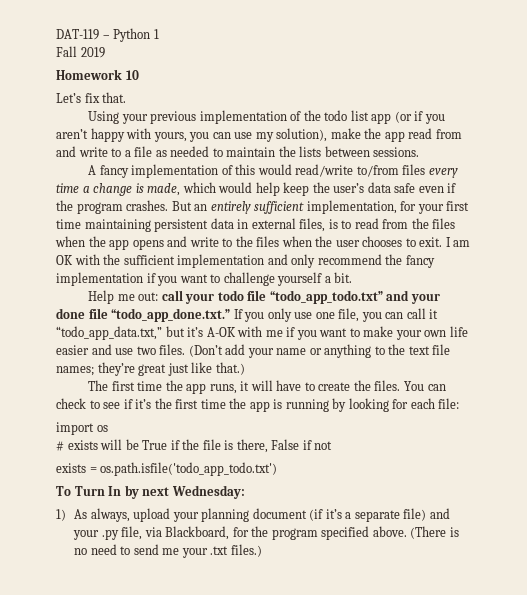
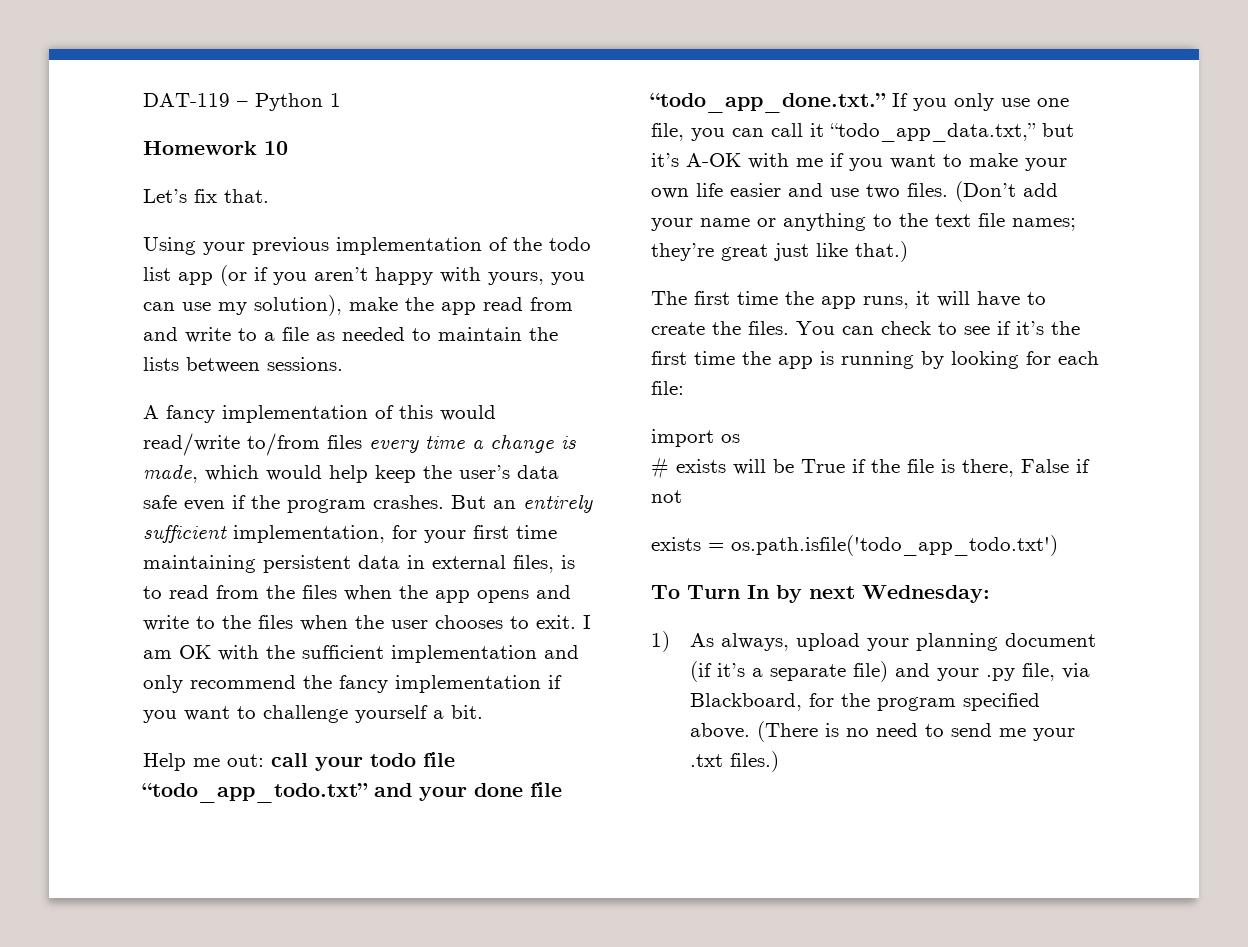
[56,46,105,58] // Fall 2019 -> (341, 100) none

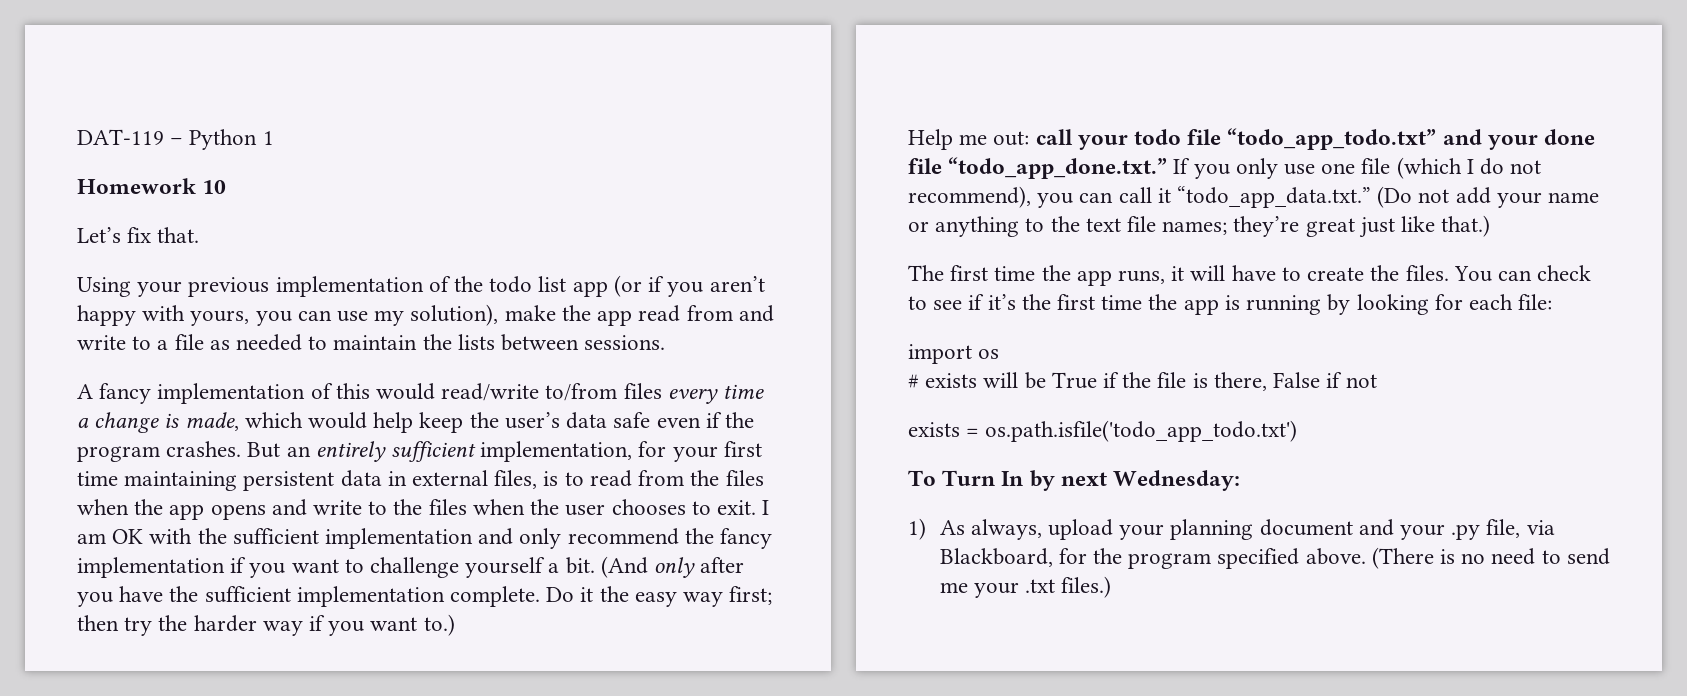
(483, 712) none -> [600,556,745,578] [77,586,773,607] [77,614,455,636] (And only after you have the sufficient implementation complete. Do it the easy way first; then try the harder way if you want to.)
[651,123,1074,142] [651,153,1067,171] [651,181,1016,202] file, you can call it “todo_app_data.txt,” but it’s A-OK with me if you want to make your own life easier and use two files. (Don’t -> [1361,157,1542,179] [908,186,1450,208] file (which I do not recommend), you can call it “todo_app_data.txt.” (Do not
[689,661,888,682] (if it’s a separate file) -> (1353, 527) none

